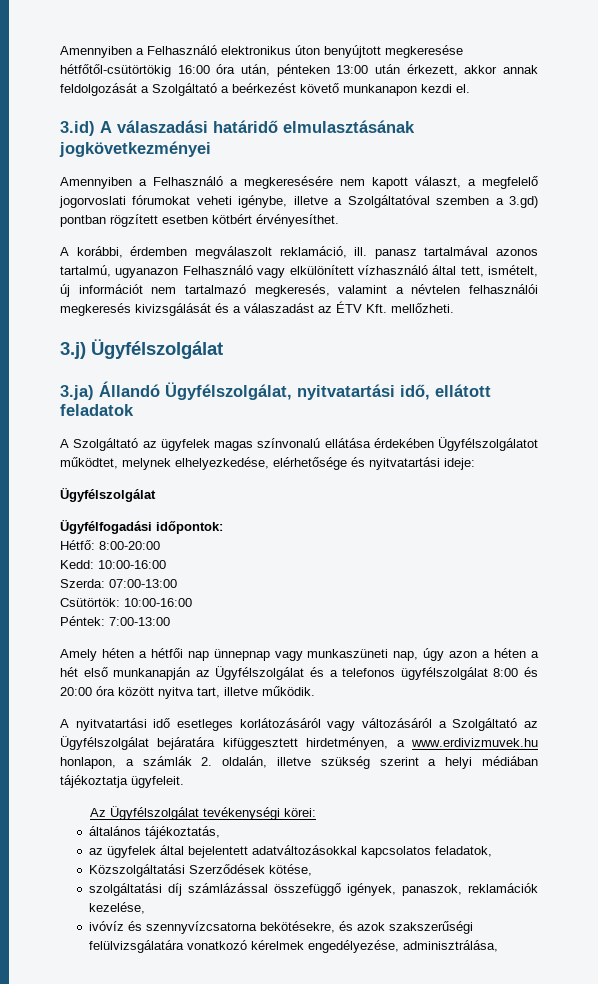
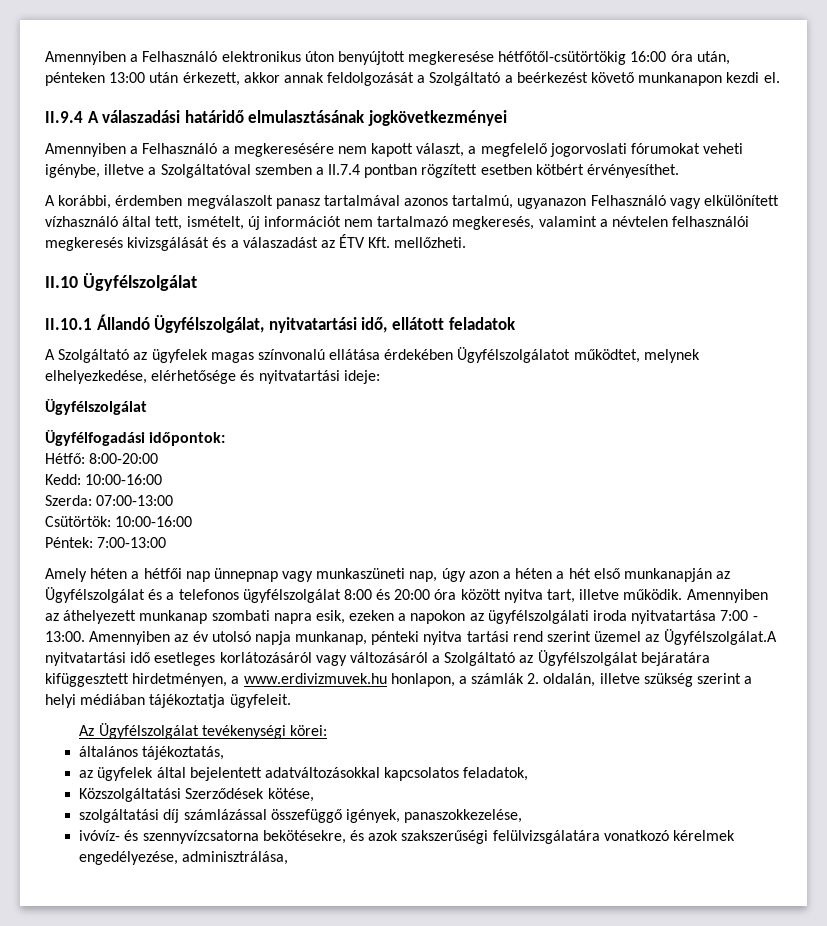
[60,121,95,136] 3.id) -> [45,111,83,123] II.9.4
[509,196,539,208] 3.gd) -> [328,164,361,175] II.7.4
[279,246,368,258] reklamáció, ill. -> (273, 202) none
[60,339,223,359] [60,385,94,400] 3.j) Ügyfélszolgálat // 3.ja) -> [45,273,197,291] [45,318,92,330] II.10 Ügyfélszolgálat // II.10.1
[60,719,69,728] // A -> [686,589,768,603] [45,610,758,624] [45,629,777,645] Amennyiben az áthelyezett munkanap szombati napra esik, ezeken a napokon az ügyfélszolgálati iroda nyitvatartása 7:00 - 13:00. Amennyiben az év utolsó napja munkanap, pénteki nyitva tartási rend szerint üzemel az Ügyfélszolgálat.A
[402,883,538,896] [89,902,146,914] [89,921,125,931] panaszok, reklamációk kezelése, // ivóvíz -> [404,809,523,823] [79,830,121,841] panaszokkezelése, // ivóvíz-

